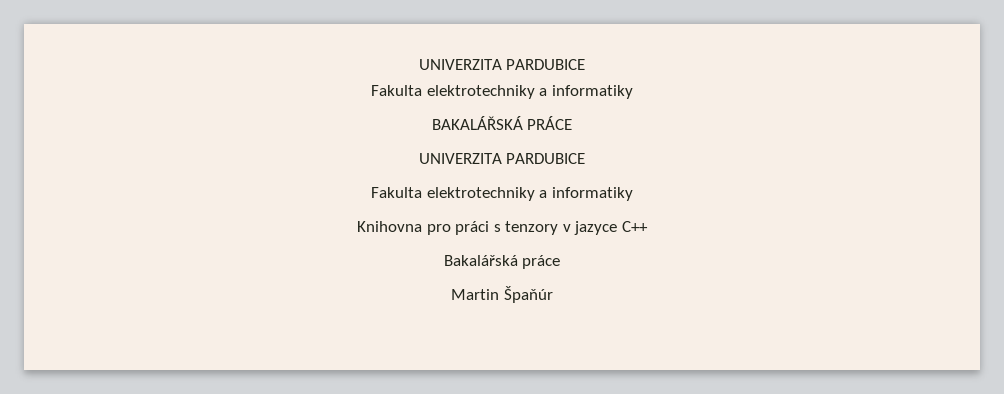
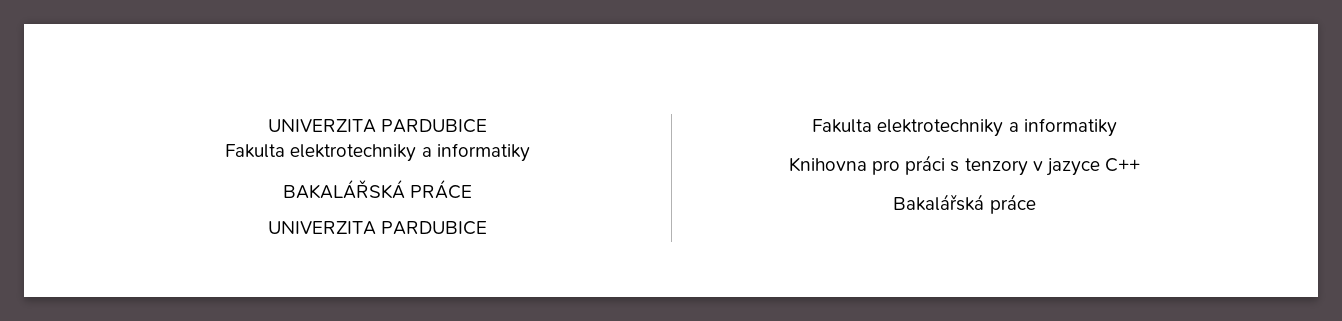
[451,286,553,303] // Martin Špaňúr -> (1036, 204) none

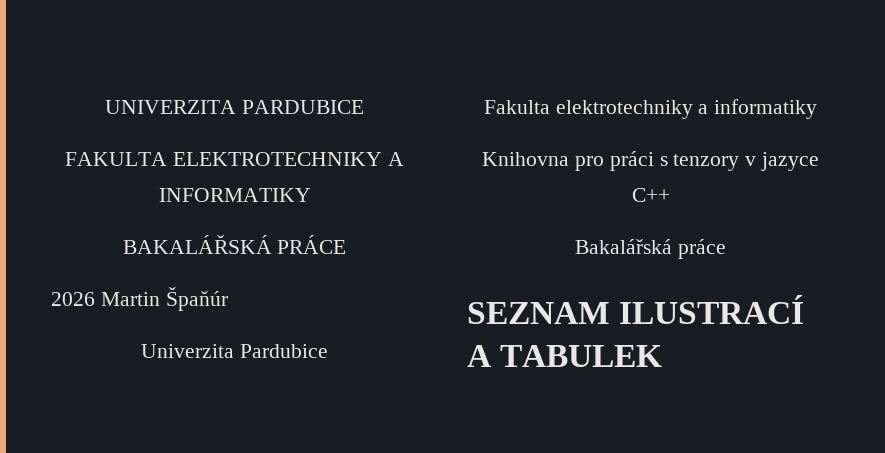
[267,119,488,133] [225,143,530,162] [282,179,473,199] [267,221,488,235] UNIVERZITA PARDUBICE // Fakulta elektrotechniky a informatiky // BAKALÁŘSKÁ PRÁCE // UNIVERZITA PARDUBICE -> [105,100,364,114] [65,152,404,166] [158,188,311,202] [122,235,347,254] [51,287,228,311] [141,344,328,358] UNIVERZITA PARDUBICE // FAKULTA ELEKTROTECHNIKY A INFORMATIKY // BAKALÁŘSKÁ PRÁCE // 2026 Martin Špaňúr // Univerzita Pardubice
(1036, 204) none -> [467,295,805,324] [467,345,663,367] // SEZNAM ILUSTRACÍ A TABULEK

